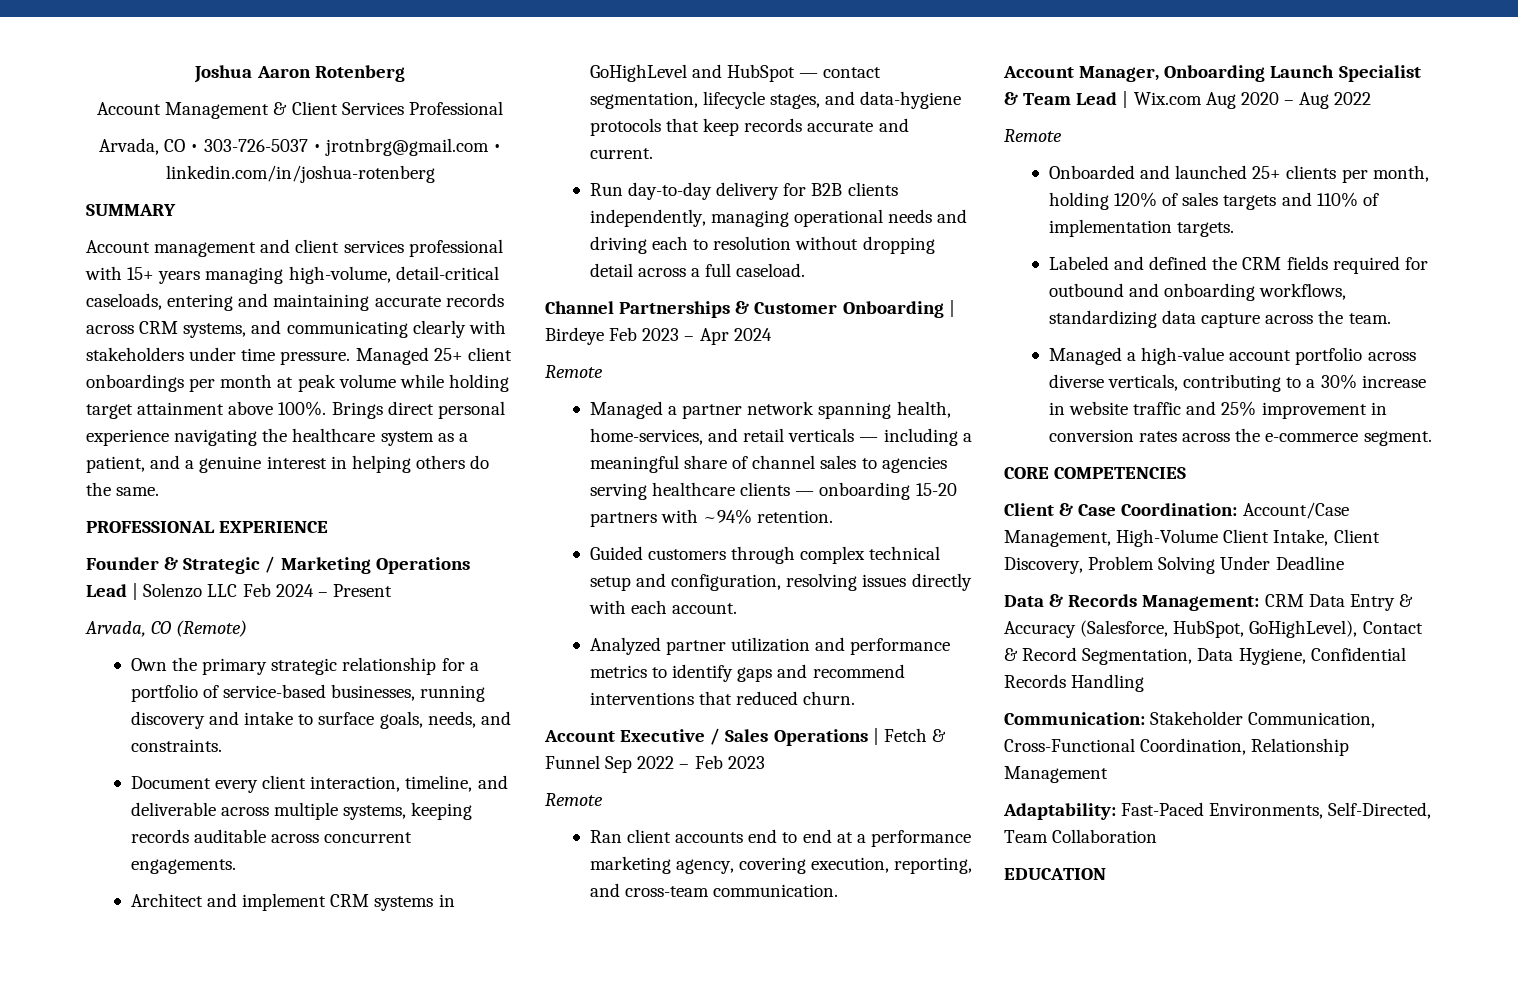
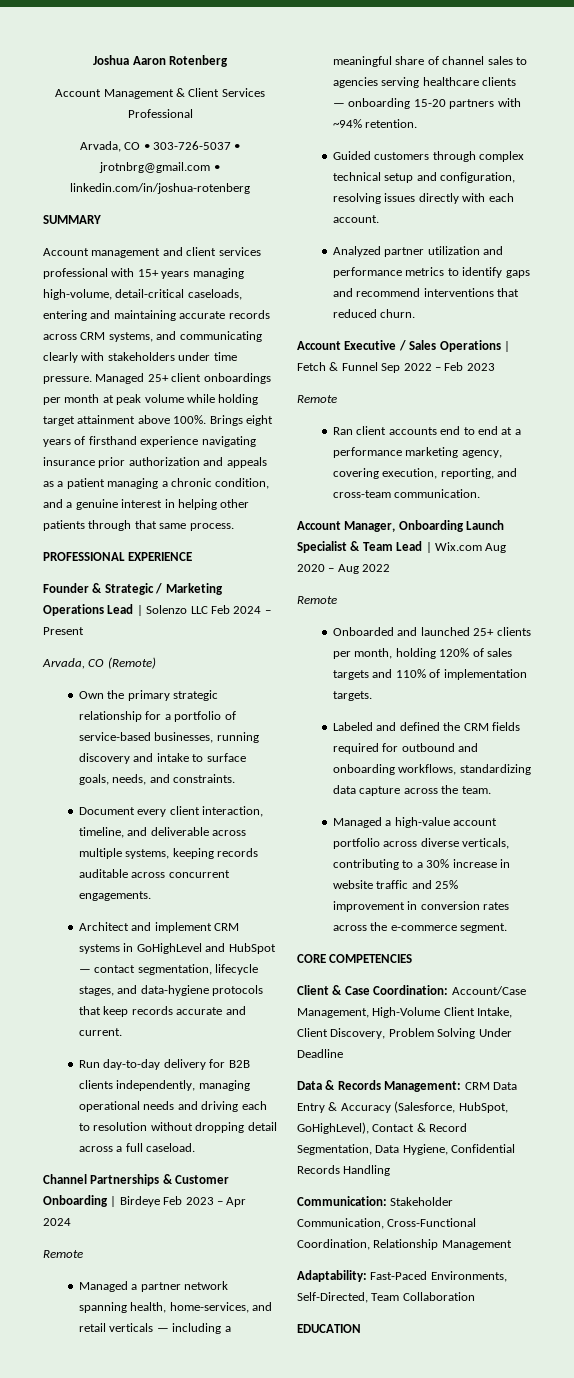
[387,401,505,419] [86,428,468,446] [86,456,145,473] direct personal experience navigating the healthcare system as a patient, -> [245,415,273,426] [43,436,256,447] [43,457,267,468] [43,478,270,489] eight years of firsthand experience navigating insurance prior authorization and appeals as a patient managing a chronic condition,
[415,455,490,469] [86,482,160,496] others do the same. -> [220,499,250,508] [43,520,234,531] other patients through that same process.

